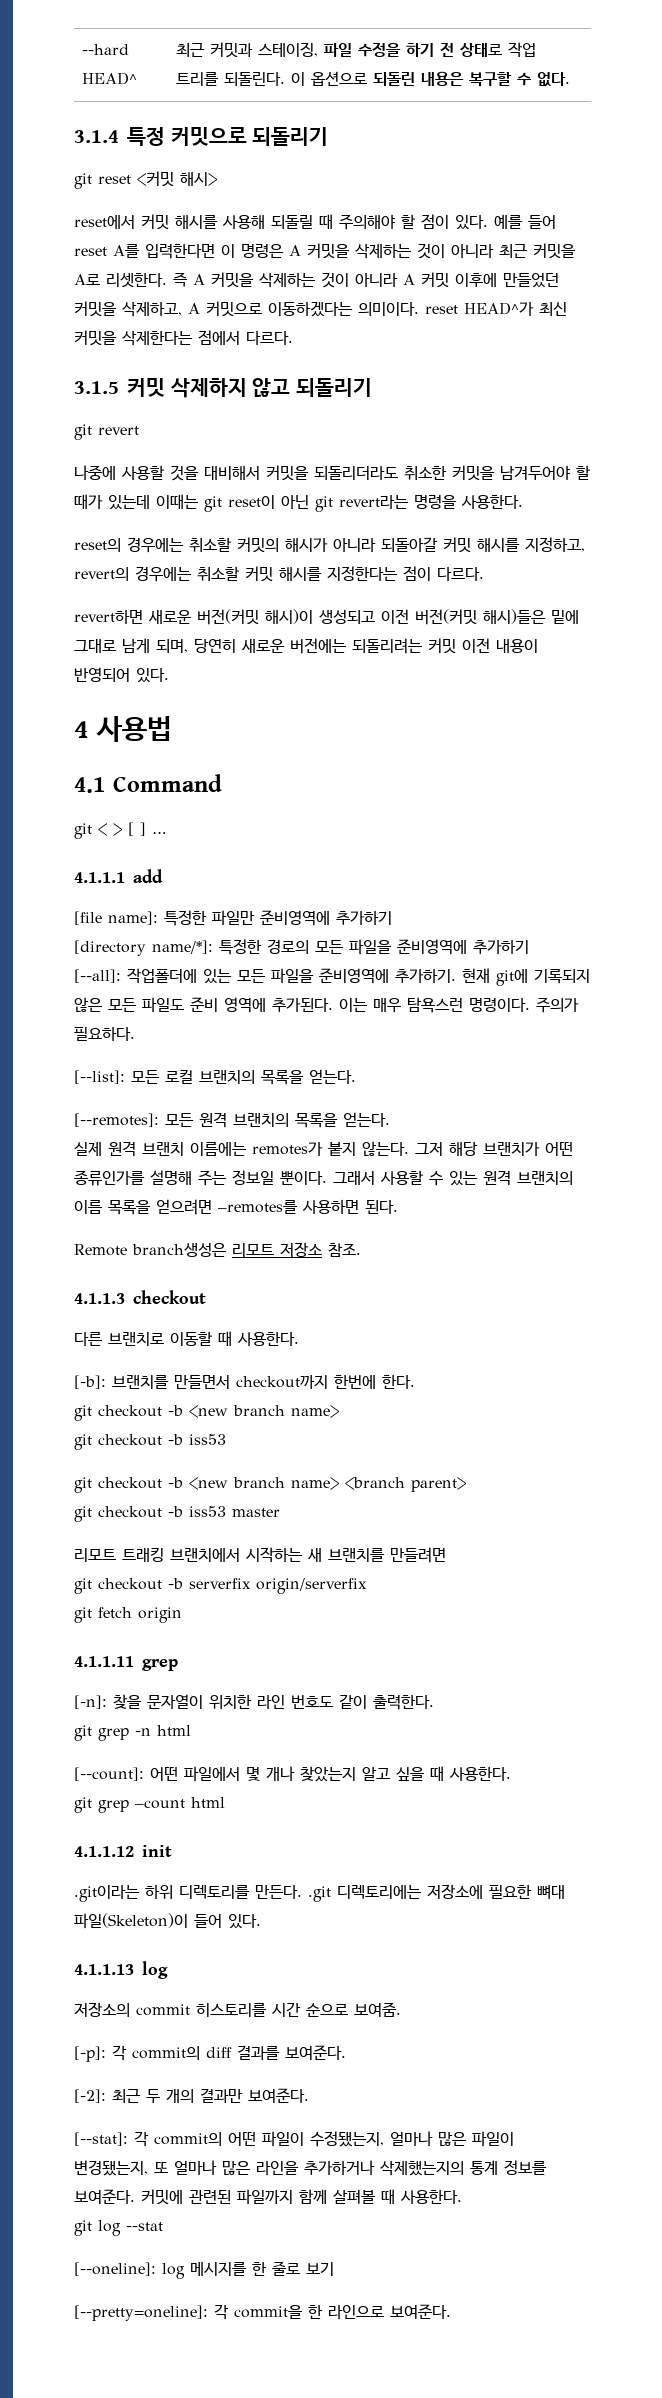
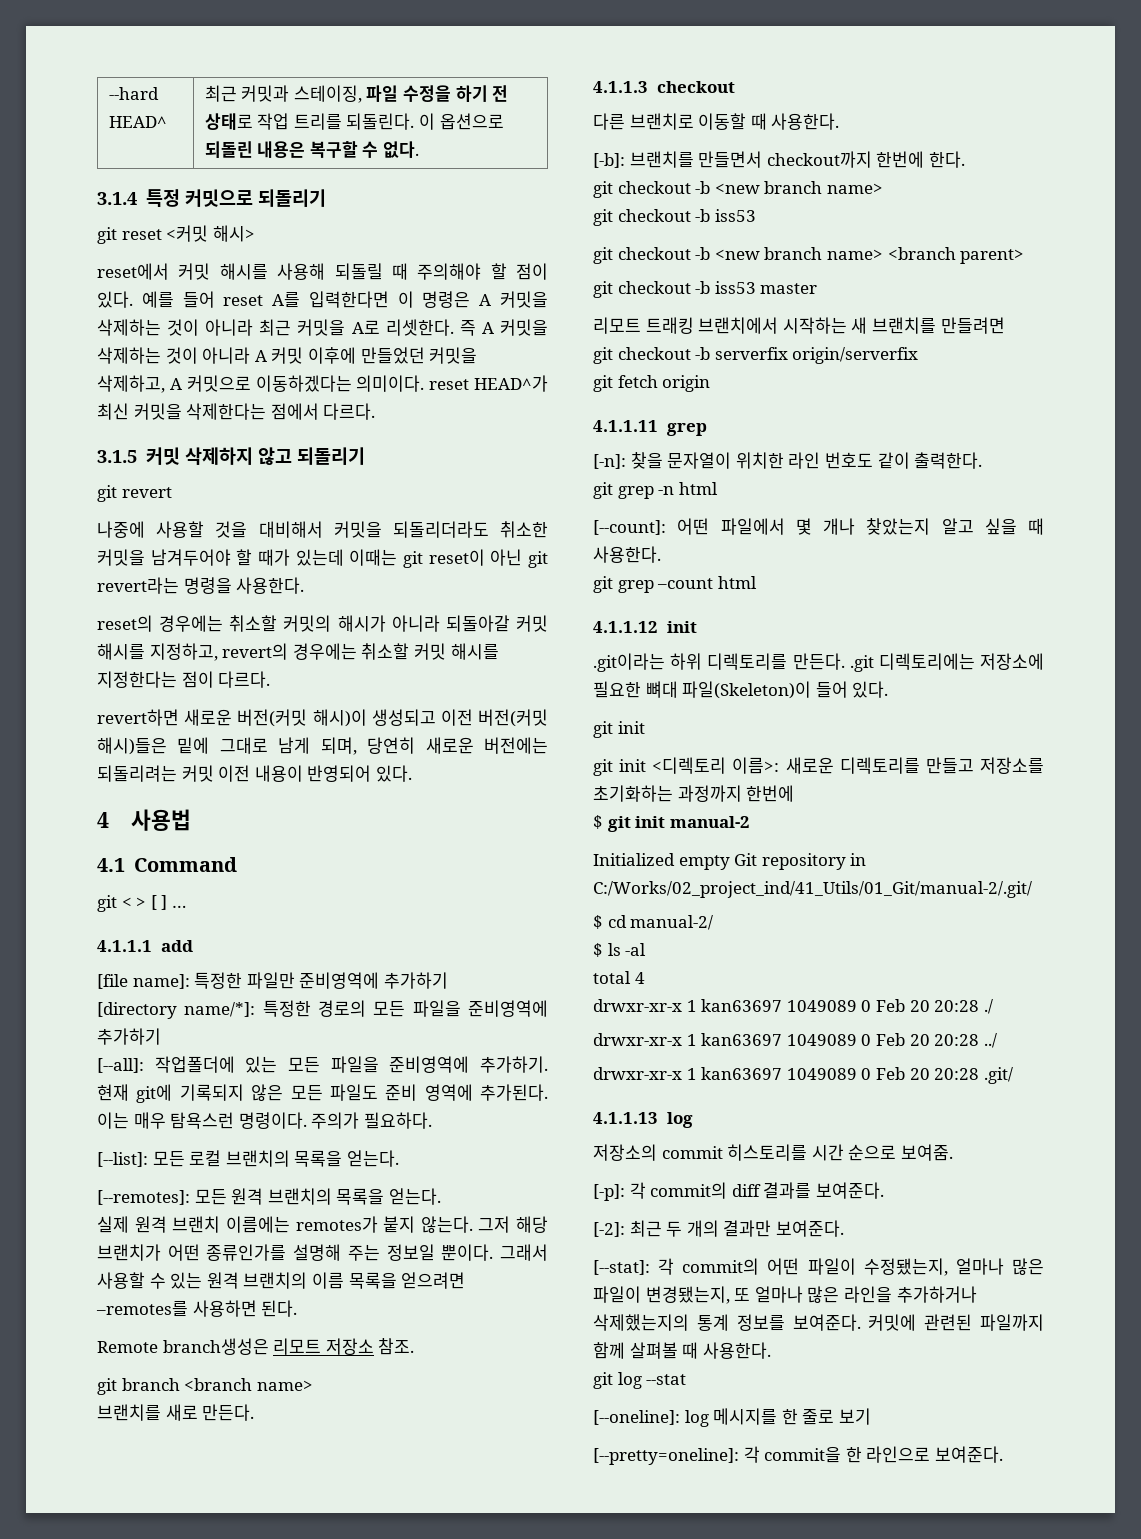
(361, 1250) none -> [97,1378,313,1395] [97,1404,255,1421] // git branch <branch name> // 브랜치를 새로 만든다.
(261, 1921) none -> [593,721,645,738] [593,757,1044,776] [593,785,795,802] [593,815,750,832] [593,853,867,870] [593,881,1032,898] [593,915,714,930] [593,943,647,957] [593,971,645,984] [593,999,993,1014] [593,1033,997,1048] [593,1067,1013,1084] // git init // git init <디렉토리 이름>: 새로운 디렉토리를 만들고 저장소를 초기화하는 과정까지 한번에 // $ git init manual-2 // Initialized empty Git repository in C:/Works/02_project_ind/41_Utils/01_Git/manual-2/.git/ // $ cd manual-2/ // $ ls -al // total 4 // drwxr-xr-x 1 kan63697 1049089 0 Feb 20 20:28 ./ // drwxr-xr-x 1 kan63697 1049089 0 Feb 20 20:28 ../ // drwxr-xr-x 1 kan63697 1049089 0 Feb 20 20:28 .git/

